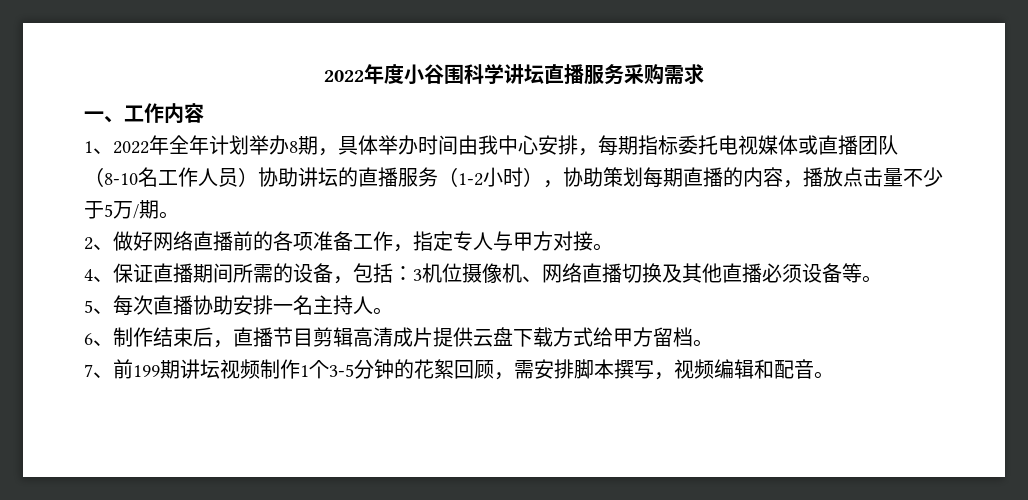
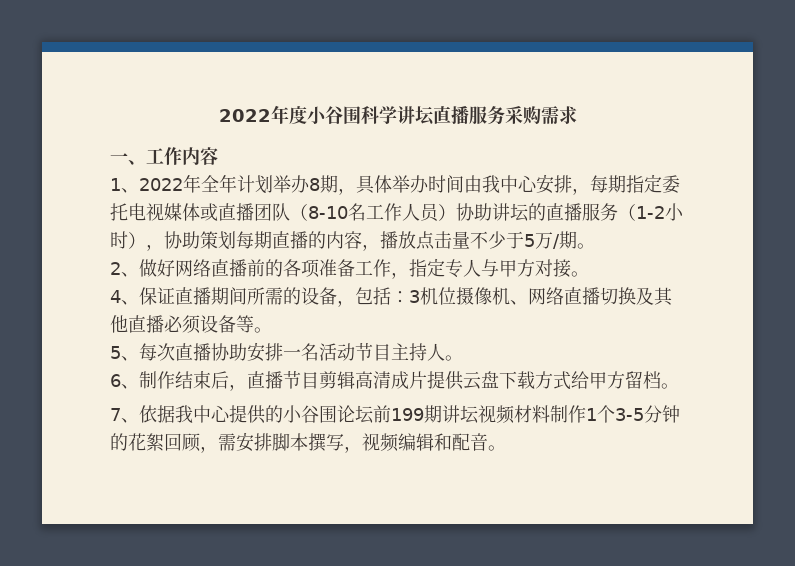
[658,135,678,155] 标 -> [644,174,662,193] 定
(313, 305) none -> [319,343,391,361] 活动节目
(113, 375) none -> [139,405,374,424] 依据我中心提供的小谷围论坛
(260, 369) none -> [514,405,550,423] 材料

